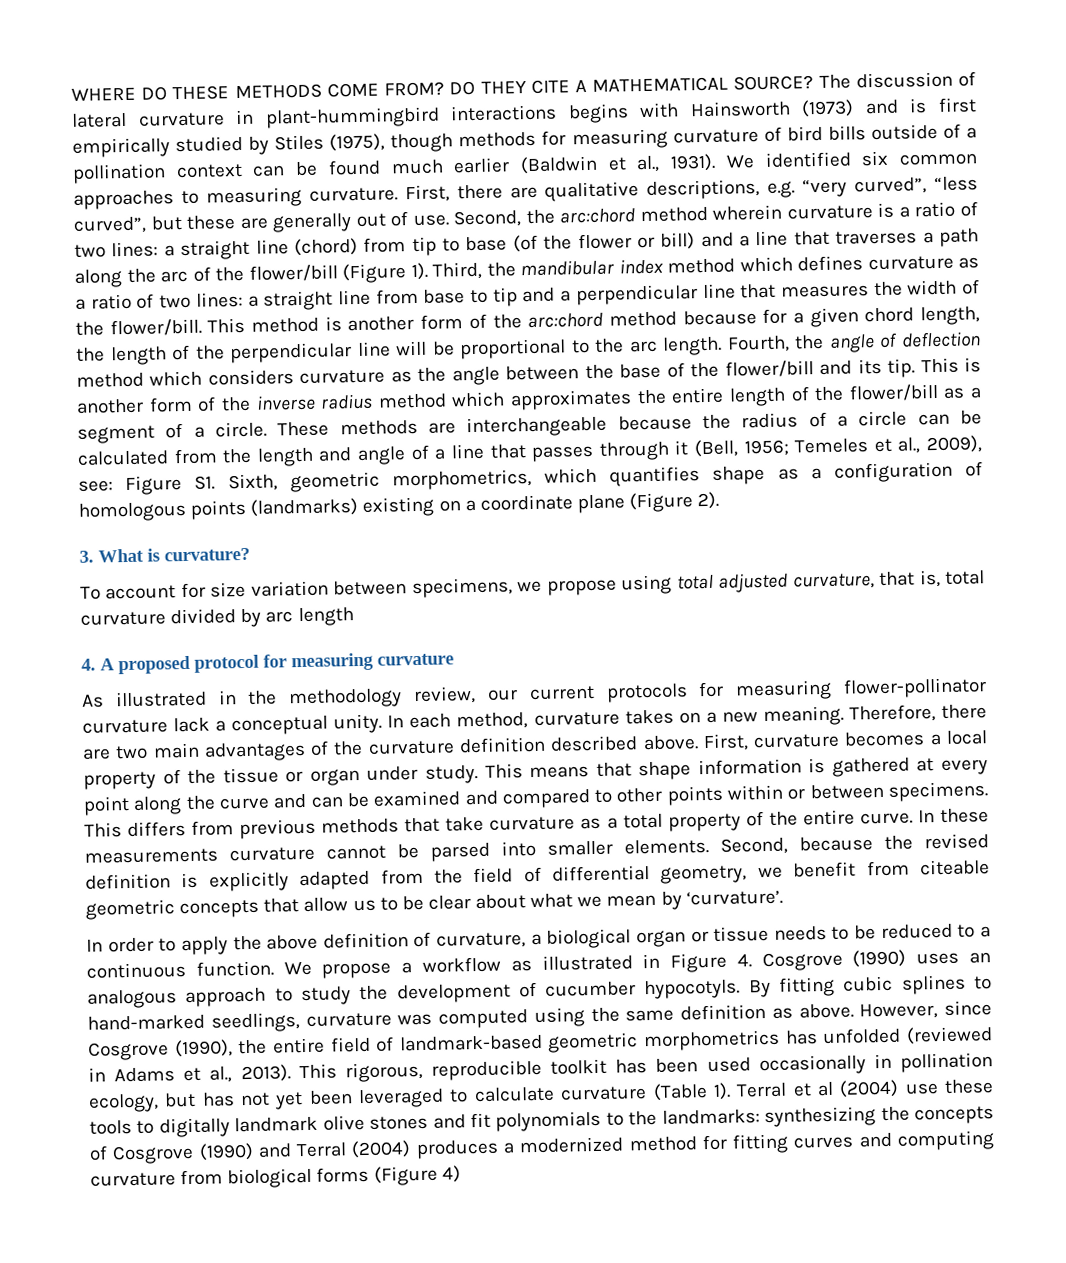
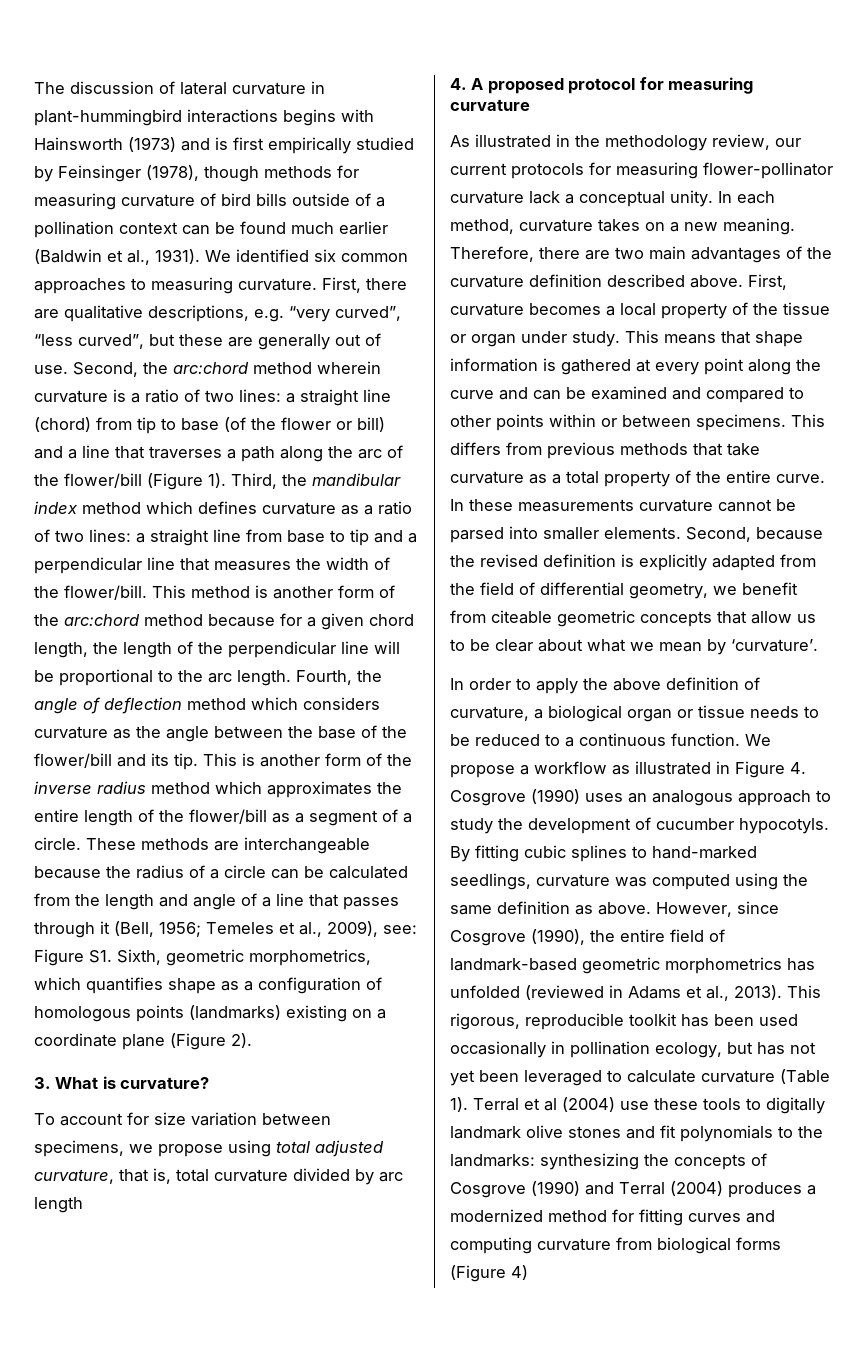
[71,75,814,101] WHERE DO THESE METHODS COME FROM? DO THEY CITE A MATHEMATICAL SOURCE? -> (34, 88) none
[274,133,386,152] Stiles (1975), -> [58,165,199,182] Feinsinger (1978),

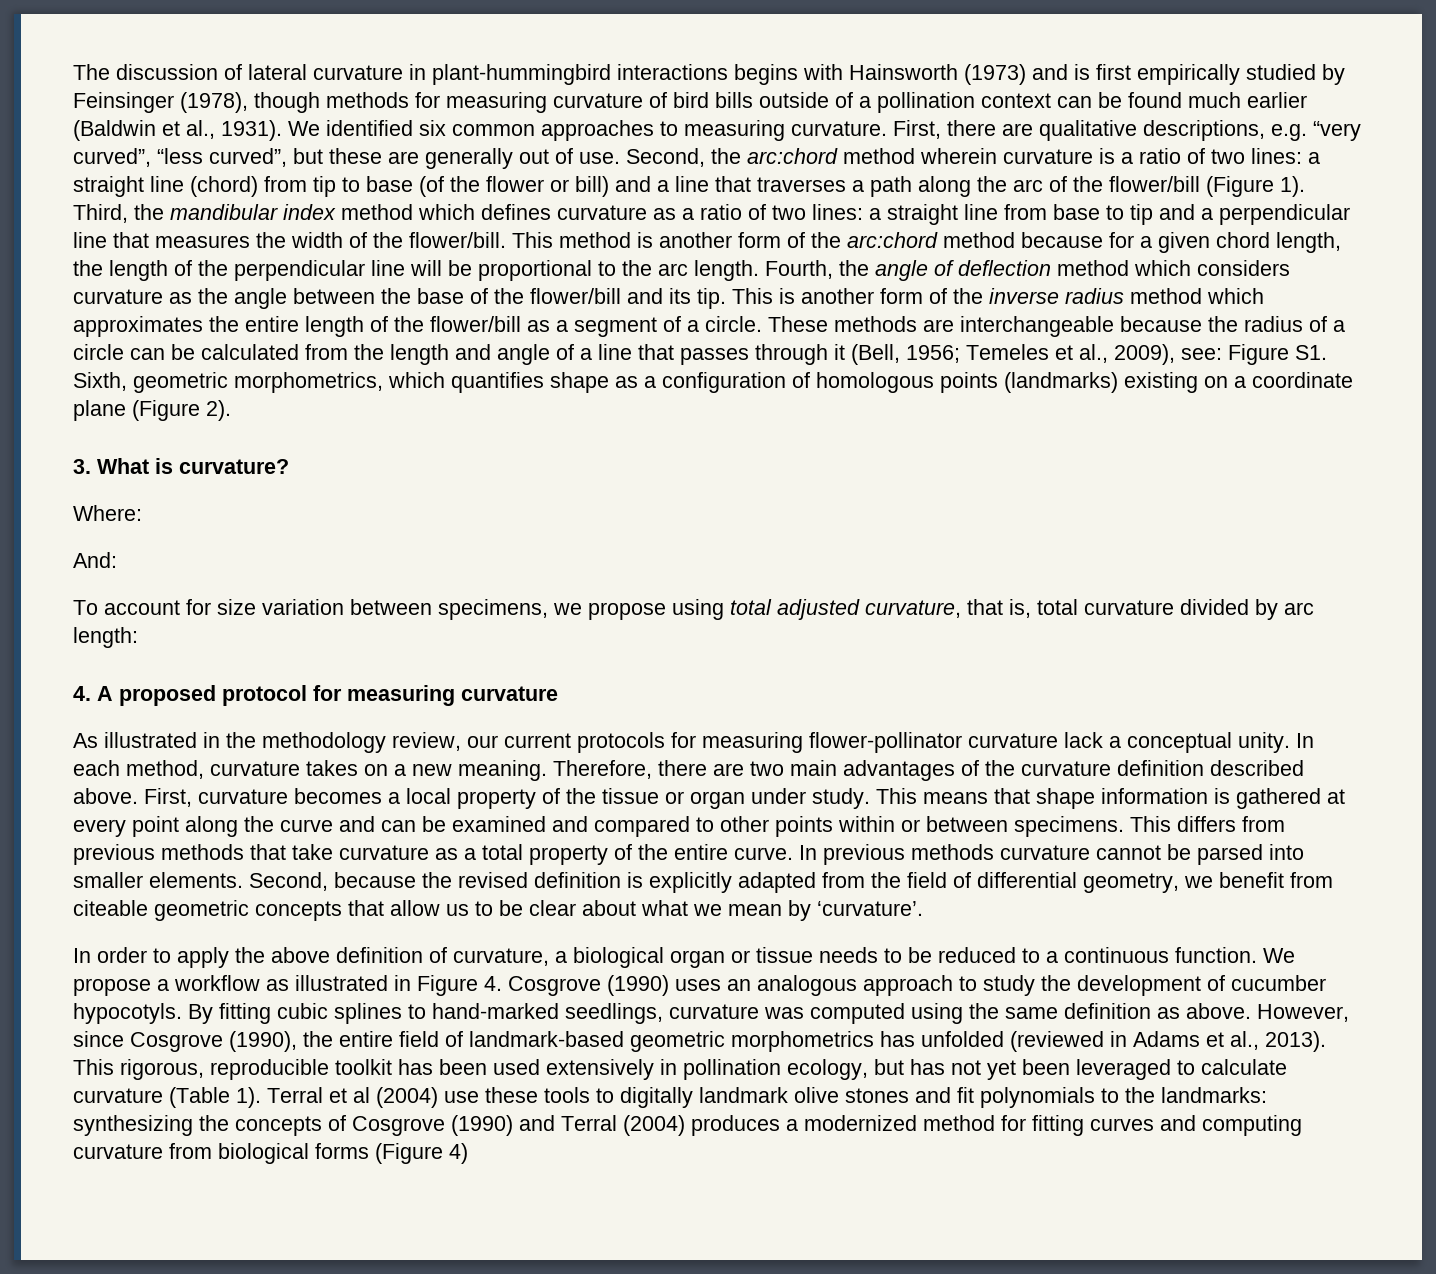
(210, 1083) none -> [73,505,142,521] [73,552,117,568] // Where: // And:
[34,1197,83,1213] length -> [73,627,138,648] length:
[469,499,634,512] these measurements -> [823,844,994,865] previous methods
[450,1041,546,1058] occasionally -> [546,1059,654,1080] extensively

